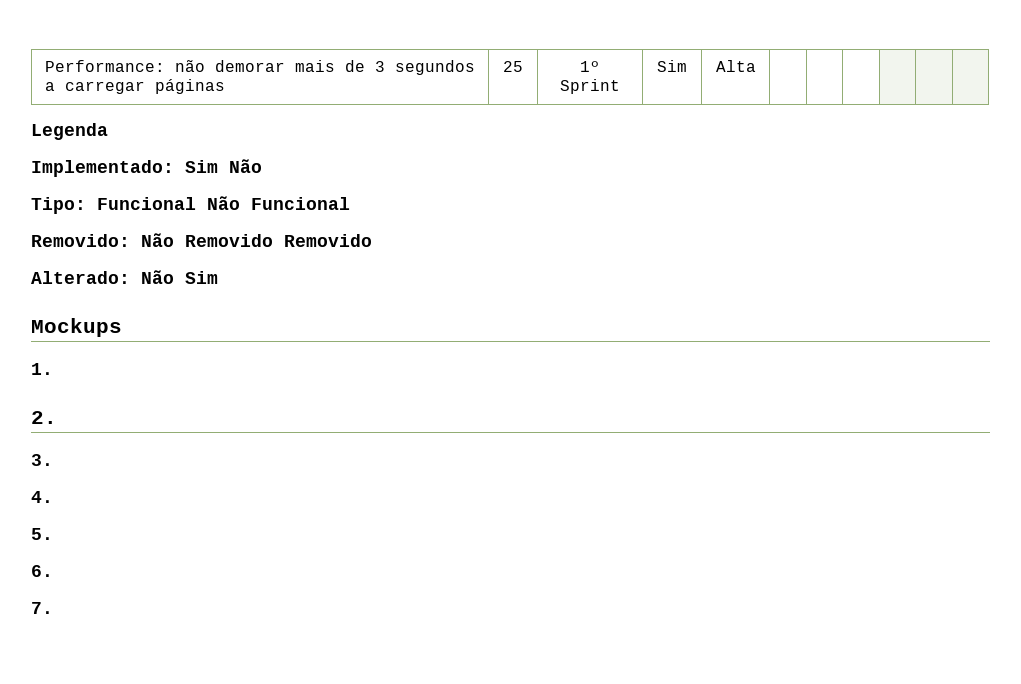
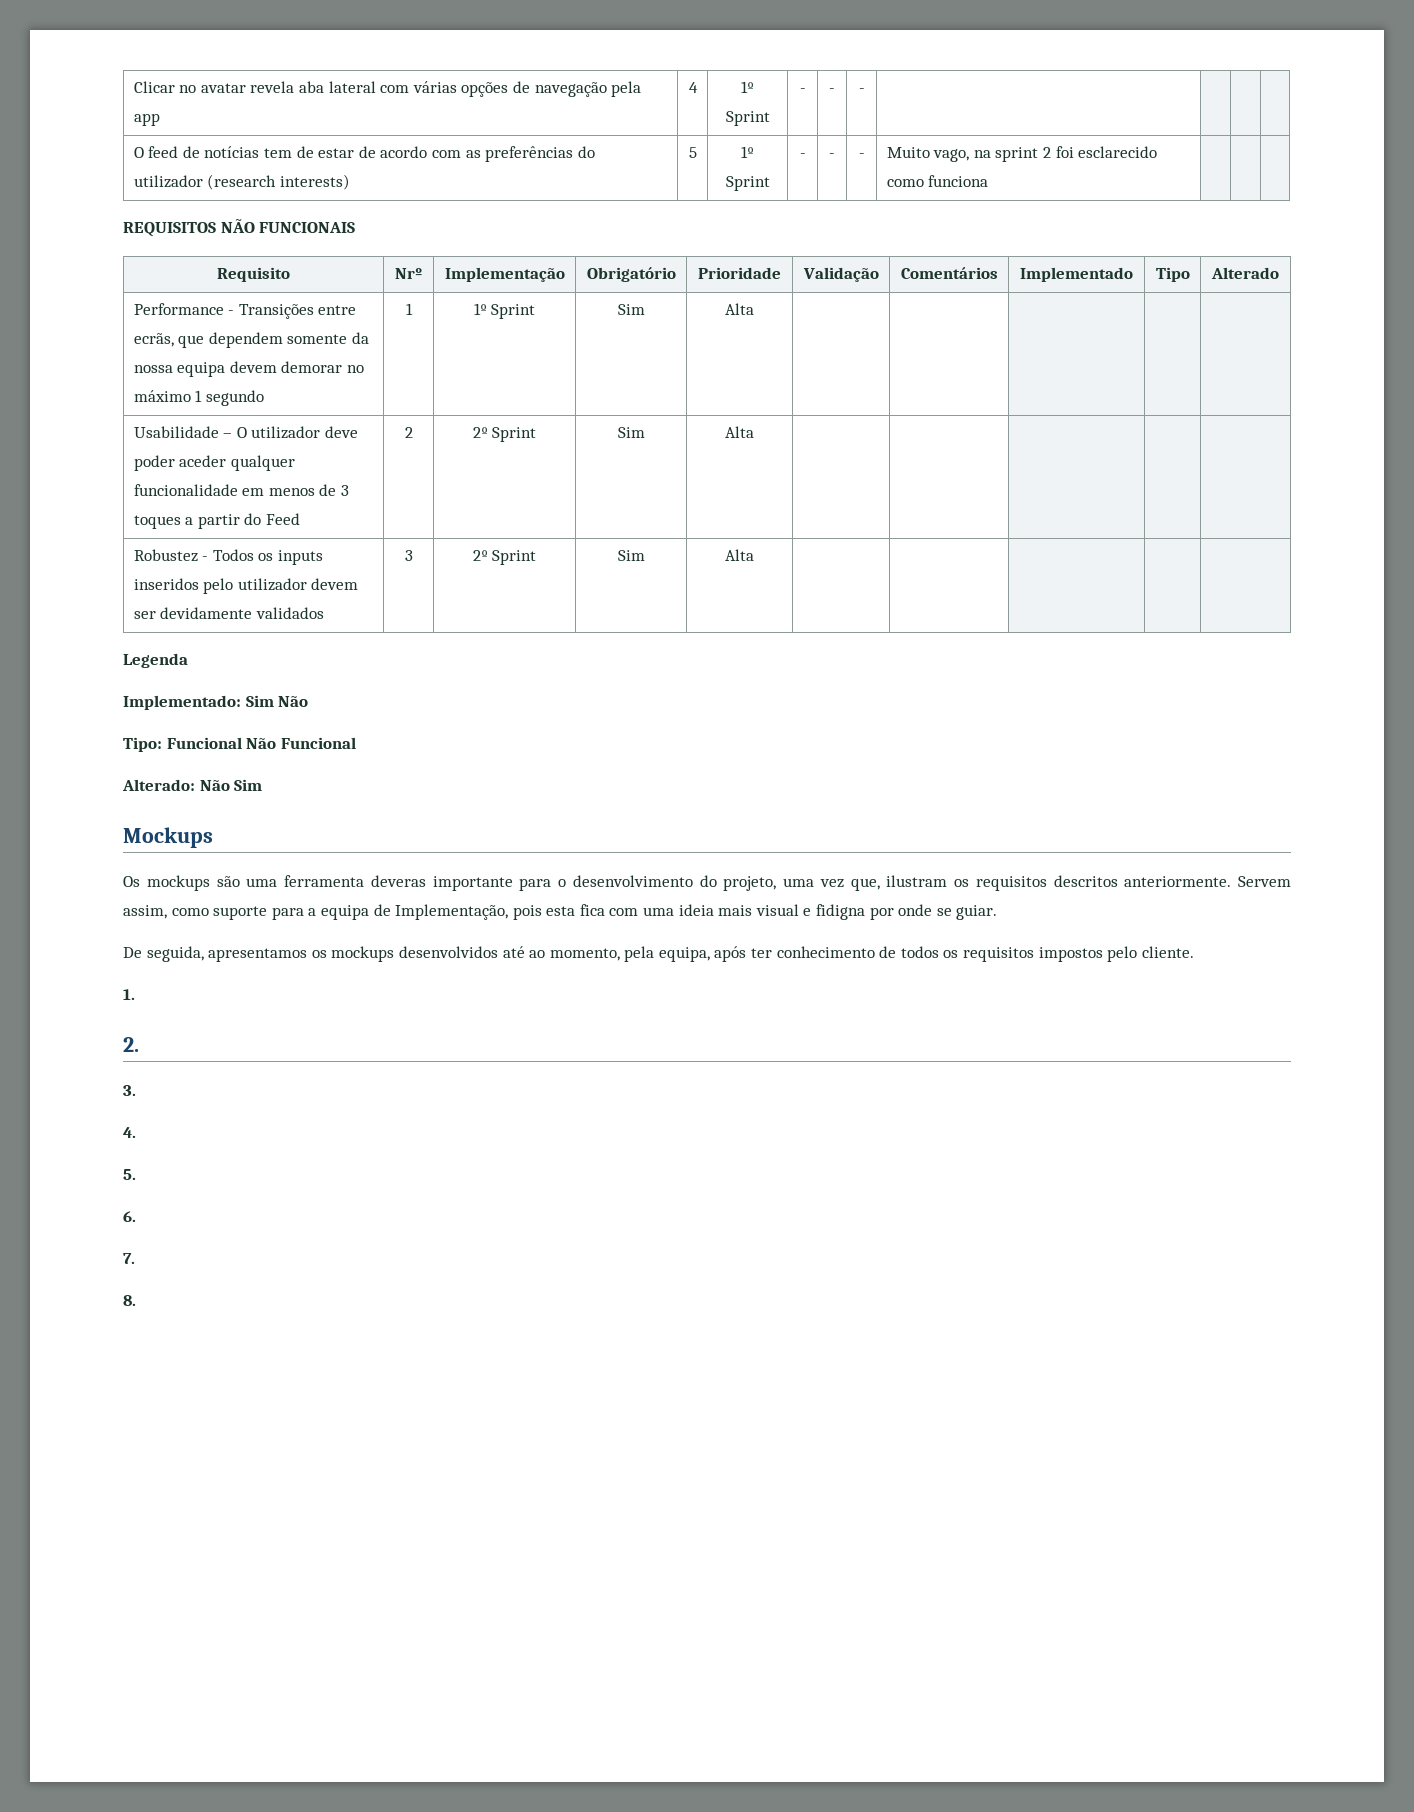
[44,60,475,75] [44,79,225,94] [503,61,523,72] [580,61,600,72] [560,79,620,94] [657,60,687,72] [715,60,756,72] Performance: não demorar mais de 3 segundos a carregar páginas | 25 | 1º Sprint | Sim | Alta | -> [133,81,642,97] [133,113,160,126] [688,82,698,93] [741,81,754,93] [725,111,770,126] [799,88,806,93] [829,88,835,93] [858,88,865,93] [133,146,595,162] [133,174,350,190] [688,147,697,158] [741,146,754,158] [725,176,770,191] [799,153,806,158] [829,153,835,158] [858,153,865,158] [886,146,1158,162] [886,175,989,187] [123,219,356,237] [217,267,290,282] [395,268,422,279] [444,267,565,282] [586,267,676,282] [698,267,781,279] [802,267,879,282] [900,267,998,279] [1020,267,1133,282] [1155,267,1190,282] [1211,267,1279,279] [133,303,357,319] [133,332,370,348] [133,361,365,377] [133,390,264,406] [405,303,413,315] [473,303,536,319] [617,304,645,315] [725,303,754,315] [133,426,359,439] [133,455,295,471] [133,484,350,496] [133,513,301,529] [404,427,413,438] [472,427,537,442] [617,427,645,438] [725,426,754,438] [133,549,324,565] [133,578,359,594] [133,607,324,619] [404,550,413,561] [472,550,537,565] [617,550,645,561] [725,549,754,561] Clicar no avatar revela aba lateral com várias opções de navegação pela app | 4 | 1º Sprint | - | - | - | | | | // O feed de notícias tem de estar de acordo com as preferências do utilizador (research interests) | 5 | 1º Sprint | - | - | - | Muito vago, na sprint 2 foi esclarecido como funciona | | | // REQUISITOS NÃO FUNCIONAIS // Requisito | Nrº | Implementação | Obrigatório | Prioridade | Validação | Comentários | Implementado | Tipo | Alterado // Performance - Transições entre ecrãs, que dependem somente da nossa equipa devem demorar no máximo 1 segundo | 1 | 1º Sprint | Sim | Alta | | | | | // Usabilidade – O utilizador deve poder aceder qualquer funcionalidade em menos de 3 toques a partir do Feed | 2 | 2º Sprint | Sim | Alta | | | | | // Robustez - Todos os inputs inseridos pelo utilizador devem ser devidamente validados | 3 | 2º Sprint | Sim | Alta
[31,233,372,247] // Removido: Não Removido Removido -> (356, 743) none
(122, 327) none -> [123,875,1291,891] [123,904,998,920] [123,946,1194,962] // Os mockups são uma ferramenta deveras importante para o desenvolvimento do projeto, uma vez que, ilustram os requisitos descritos anteriormente. Servem assim, como suporte para a equipa de Implementação, pois esta fica com uma ideia mais visual e fidigna por onde se guiar. // De seguida, apresentamos os mockups desenvolvidos até ao momento, pela equipa, após ter conhecimento de todos os requisitos impostos pelo cliente.
(53, 608) none -> [123,1295,136,1306] // 8.

